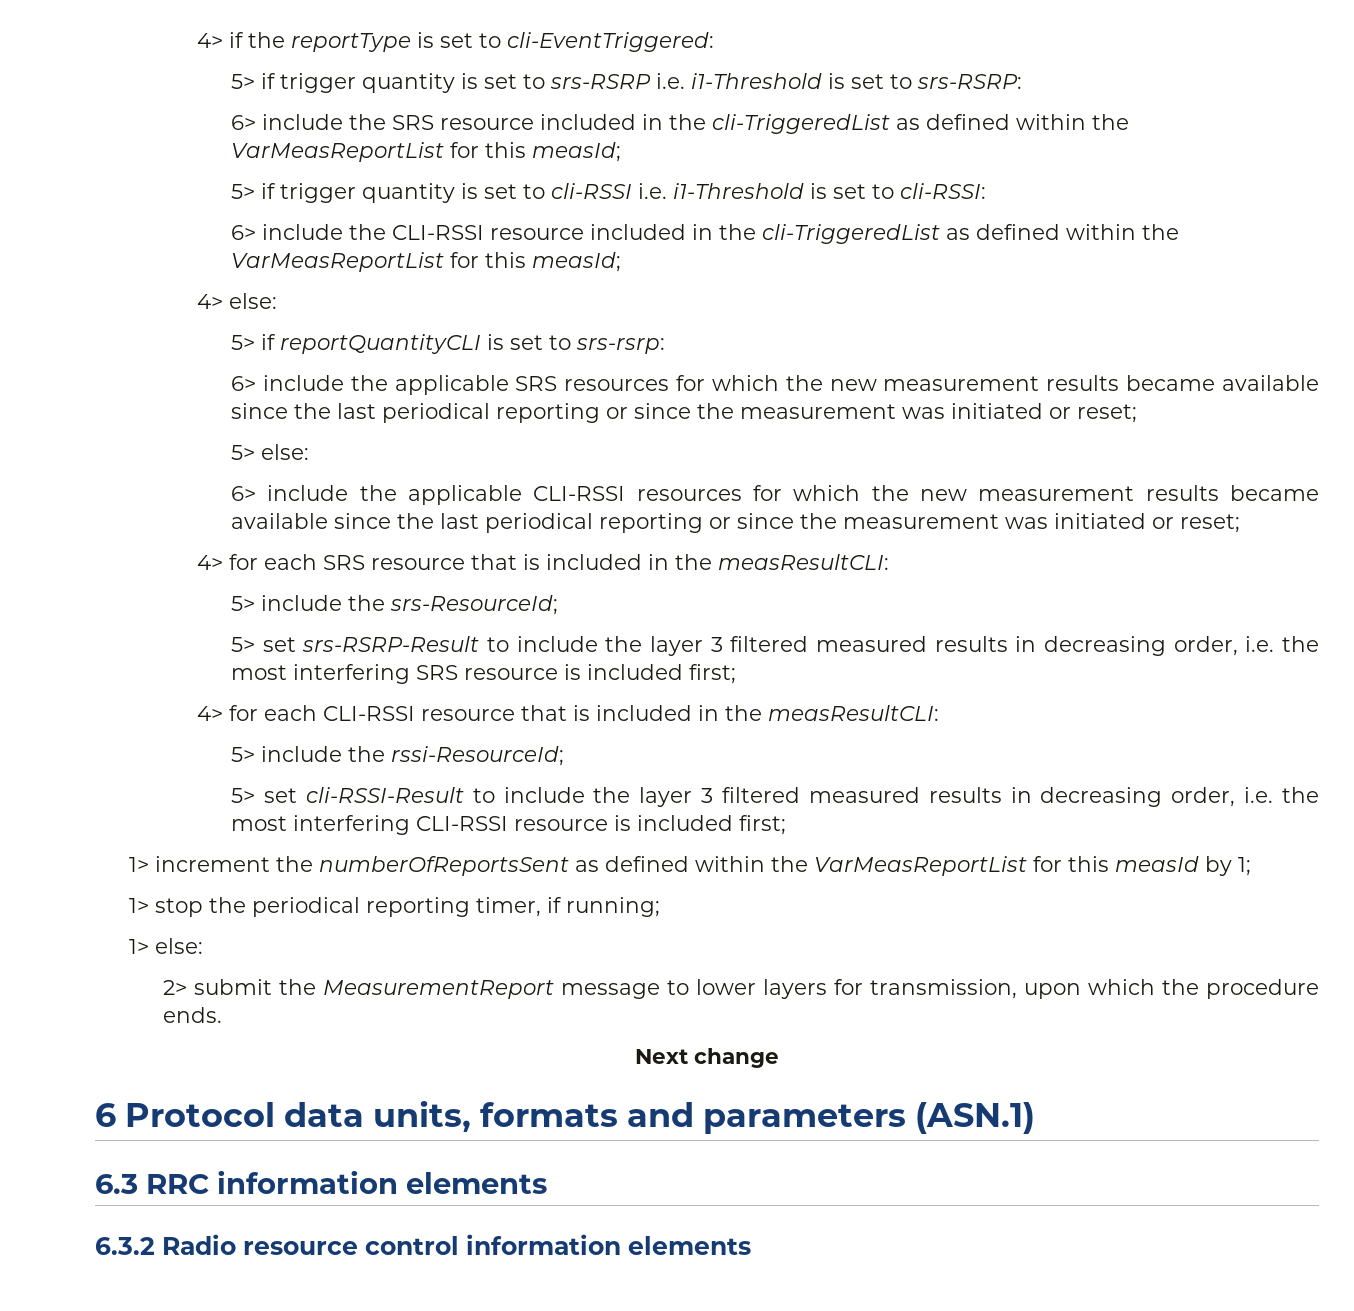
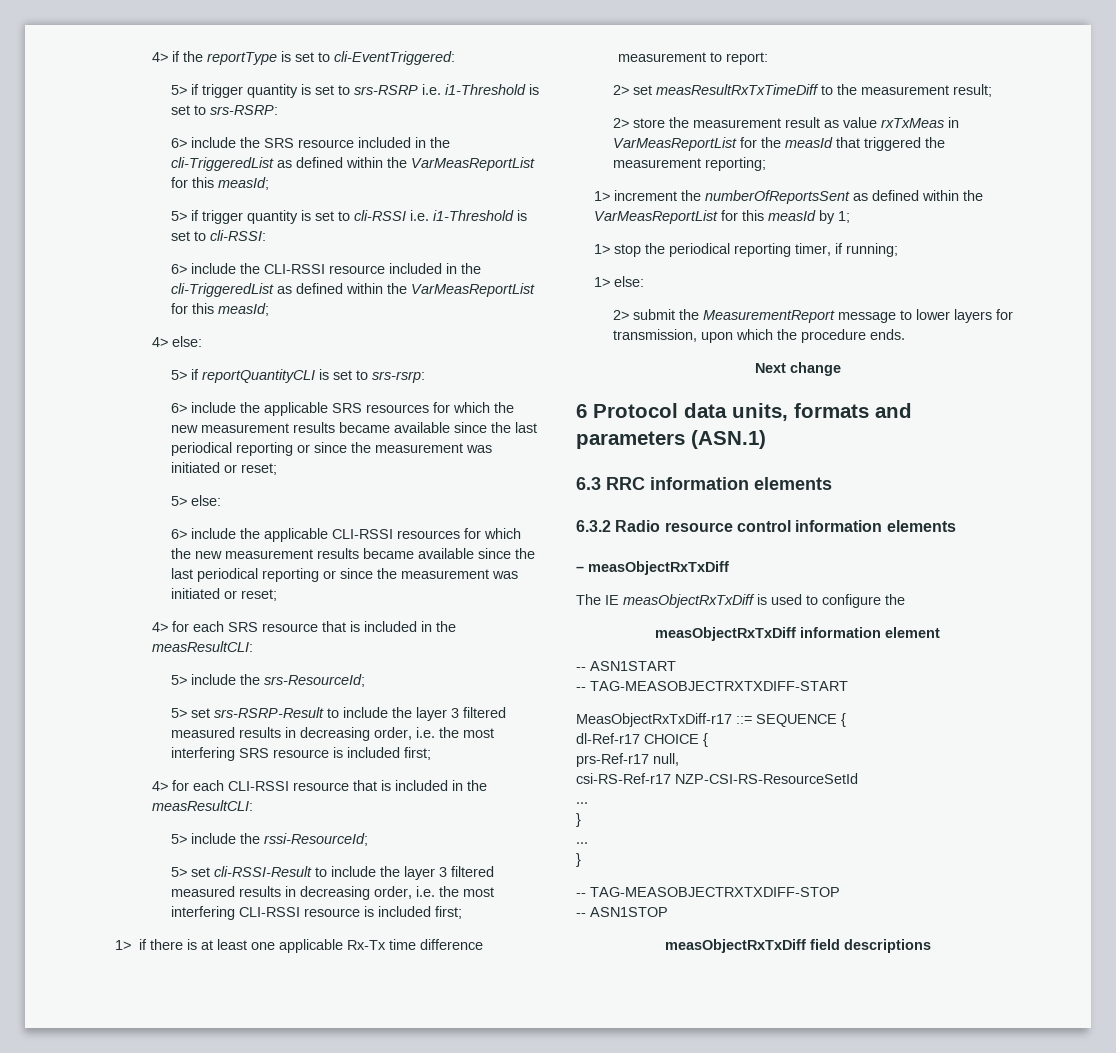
(787, 825) none -> [115,939,483,953] [617,52,768,65] [612,84,992,97] [612,117,959,128] [612,137,945,151] [612,157,766,171] // 1> if there is at least one applicable Rx-Tx time difference measurement to report: // 2> set measResultRxTxTimeDiff to the measurement result; // 2> store the measurement result as value rxTxMeas in VarMeasReportList for the measId that triggered the measurement reporting;
(751, 1245) none -> [576,561,729,575] [576,594,905,608] [655,627,940,641] [576,661,676,671] [576,681,848,691] [576,713,846,727] [576,733,708,747] [576,753,679,767] [576,773,858,784] [576,802,588,804] [576,813,581,827] [576,842,588,844] [576,853,581,867] [576,887,840,897] [576,907,668,917] [664,939,931,953] // – measObjectRxTxDiff // The IE measObjectRxTxDiff is used to configure the // measObjectRxTxDiff information element // -- ASN1START // -- TAG-MEASOBJECTRXTXDIFF-START // MeasObjectRxTxDiff-r17 ::= SEQUENCE { // dl-Ref-r17 CHOICE { // prs-Ref-r17 null, // csi-RS-Ref-r17 NZP-CSI-RS-ResourceSetId // ... // } // ... // } // -- TAG-MEASOBJECTRXTXDIFF-STOP // -- ASN1STOP // measObjectRxTxDiff field descriptions

